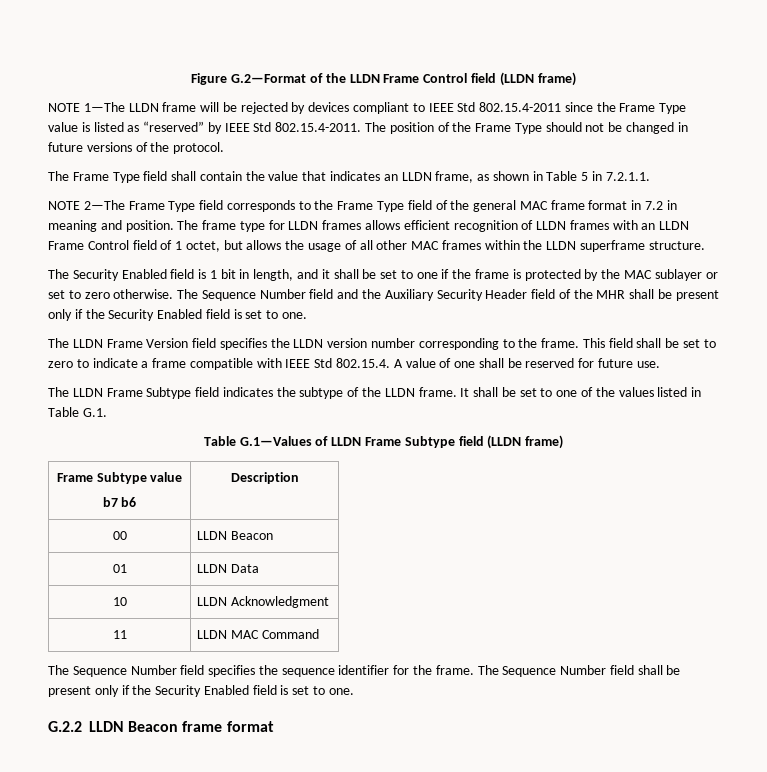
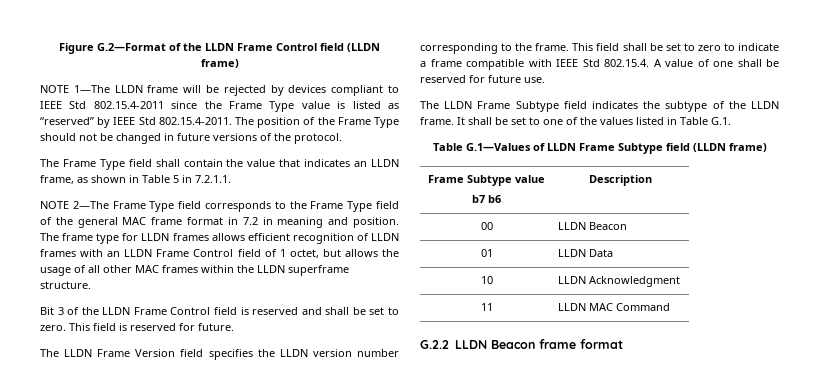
[48,269,718,281] [48,289,719,301] [48,309,308,321] The Security Enabled field is 1 bit in length, and it shall be set to one if the frame is protected by the MAC sublayer or set to zero otherwise. The Sequence Number field and the Auxiliary Security Header field of the MHR shall be present only if the Security Enabled field is set to one. -> [40,307,399,315] [40,323,234,331] Bit 3 of the LLDN Frame Control field is reserved and shall be set to zero. This field is reserved for future.
[48,665,681,677] [48,685,354,697] // The Sequence Number field specifies the sequence identifier for the frame. The Sequence Number field shall be present only if the Security Enabled field is set to one. -> (671, 307) none

